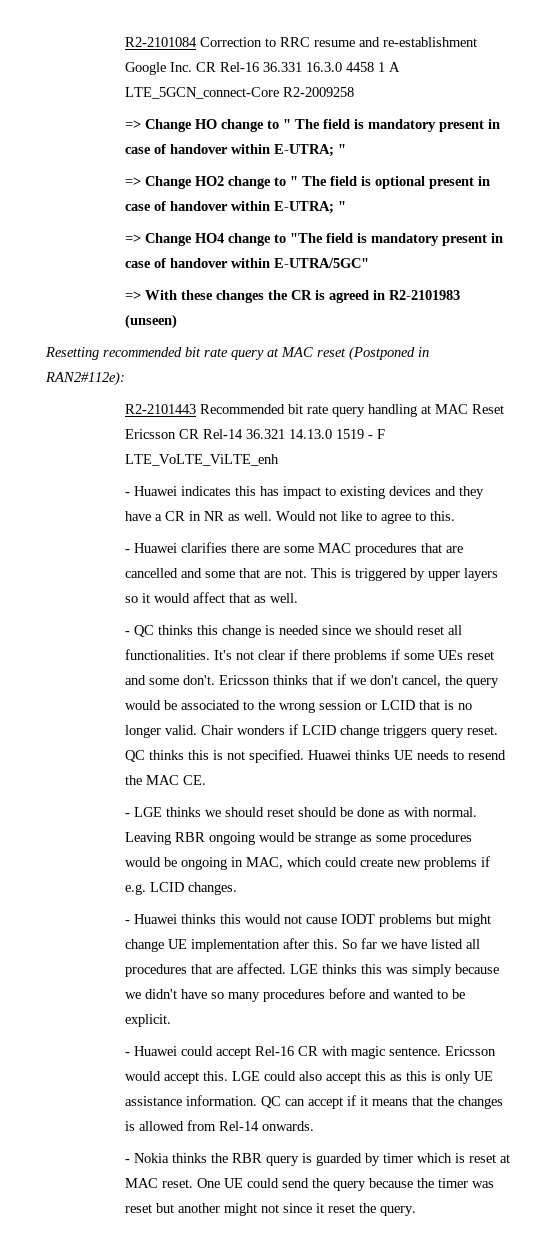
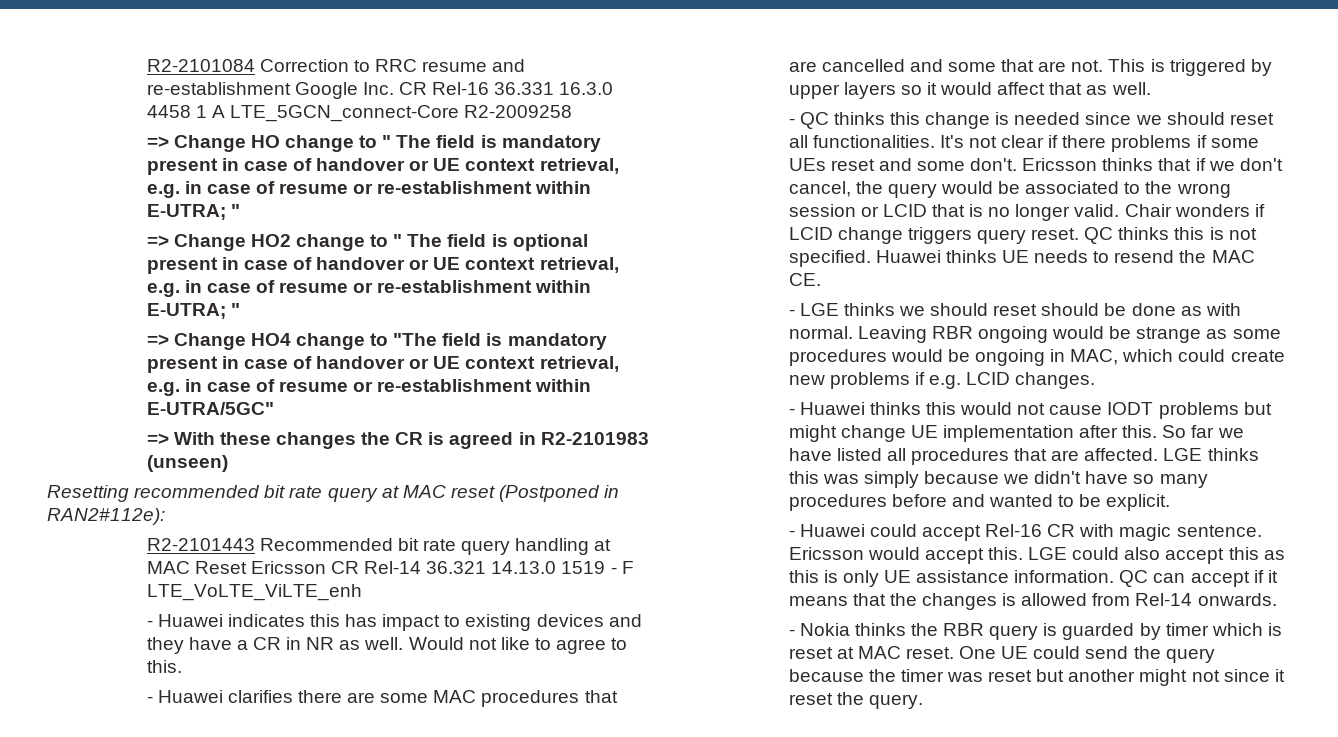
(228, 149) none -> [409,158,619,174] [146,181,533,198] or UE context retrieval, e.g. in case of resume or re-establishment
(228, 206) none -> [409,257,619,273] [146,280,533,297] or UE context retrieval, e.g. in case of resume or re-establishment
(228, 263) none -> [409,356,619,372] [146,379,533,396] or UE context retrieval, e.g. in case of resume or re-establishment

